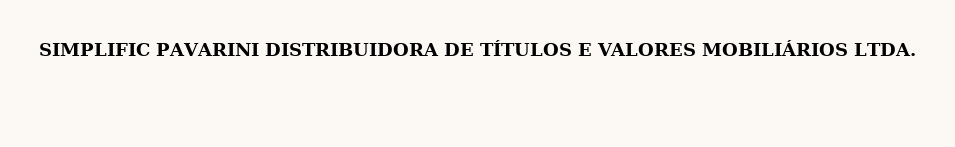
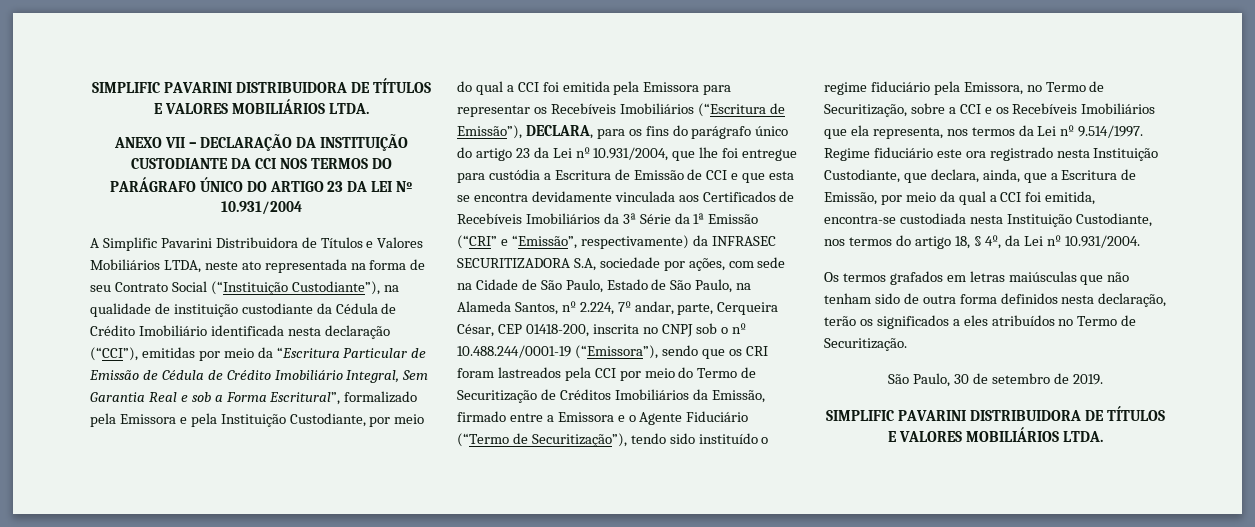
[38,40,917,56] SIMPLIFIC PAVARINI DISTRIBUIDORA DE TÍTULOS E VALORES MOBILIÁRIOS LTDA. -> [92,78,431,93] [154,99,369,114] [113,134,409,151] [131,158,392,169] [109,177,414,192] [221,201,302,215] [90,237,424,251] [90,259,426,273] [90,281,399,295] [90,303,397,317] [90,325,390,339] [90,347,427,361] [89,370,429,383] [90,391,418,405] [90,413,425,427] [457,81,732,95] [457,103,785,117] [457,125,789,139] [457,147,798,161] [457,169,795,183] [457,191,795,202] [457,213,759,224] [457,235,776,249] [457,257,786,271] [457,279,752,293] [457,301,779,315] [457,323,747,337] [457,345,768,359] [457,367,757,381] [457,389,765,403] [457,411,749,425] [457,433,769,447] [824,81,1105,95] [824,103,1156,117] [824,125,1144,139] [824,147,1159,161] [824,169,1137,183] [824,191,1096,205] [824,213,1152,227] [824,235,1141,249] [824,271,1130,285] [824,293,1167,307] [824,315,1137,329] [824,338,907,351] [888,373,1103,387] [826,406,1165,421] [888,427,1103,442] SIMPLIFIC PAVARINI DISTRIBUIDORA DE TÍTULOS E VALORES MOBILIÁRIOS LTDA. // ANEXO VII – DECLARAÇÃO DA INSTITUIÇÃO CUSTODIANTE DA CCI NOS TERMOS DO PARÁGRAFO ÚNICO DO ARTIGO 23 DA LEI Nº 10.931/2004 // A Simplific Pavarini Distribuidora de Títulos e Valores Mobiliários LTDA, neste ato representada na forma de seu Contrato Social (“Instituição Custodiante”), na qualidade de instituição custodiante da Cédula de Crédito Imobiliário identificada nesta declaração (“CCI”), emitidas por meio da “Escritura Particular de Emissão de Cédula de Crédito Imobiliário Integral, Sem Garantia Real e sob a Forma Escritural”, formalizado pela Emissora e pela Instituição Custodiante, por meio do qual a CCI foi emitida pela Emissora para representar os Recebíveis Imobiliários (“Escritura de Emissão”), DECLARA, para os fins do parágrafo único do artigo 23 da Lei nº 10.931/2004, que lhe foi entregue para custódia a Escritura de Emissão de CCI e que esta se encontra devidamente vinculada aos Certificados de Recebíveis Imobiliários da 3ª Série da 1ª Emissão (“CRI” e “Emissão”, respectivamente) da INFRASEC SECURITIZADORA S.A, sociedade por ações, com sede na Cidade de São Paulo, Estado de São Paulo, na Alameda Santos, nº 2.224, 7º andar, parte, Cerqueira César, CEP 01418-200, inscrita no CNPJ sob o nº 10.488.244/0001-19 (“Emissora”), sendo que os CRI foram lastreados pela CCI por meio do Termo de Securitização de Créditos Imobiliários da Emissão, firmado entre a Emissora e o Agente Fiduciário (“Termo de Securitização”), tendo sido instituído o regime fiduciário pela Emissora, no Termo de Securitização, sobre a CCI e os Recebíveis Imobiliários que ela representa, nos termos da Lei nº 9.514/1997. Regime fiduciário este ora registrado nesta Instituição Custodiante, que declara, ainda, que a Escritura de Emissão, por meio da qual a CCI foi emitida, encontra-se custodiada nesta Instituição Custodiante, nos termos do artigo 18, § 4º, da Lei nº 10.931/2004. // Os termos grafados em letras maiúsculas que não tenham sido de outra forma definidos nesta declaração, terão os significados a eles atribuídos no Termo de Securitização. // São Paulo, 30 de setembro de 2019. // SIMPLIFIC PAVARINI DISTRIBUIDORA DE TÍTULOS E VALORES MOBILIÁRIOS LTDA.

